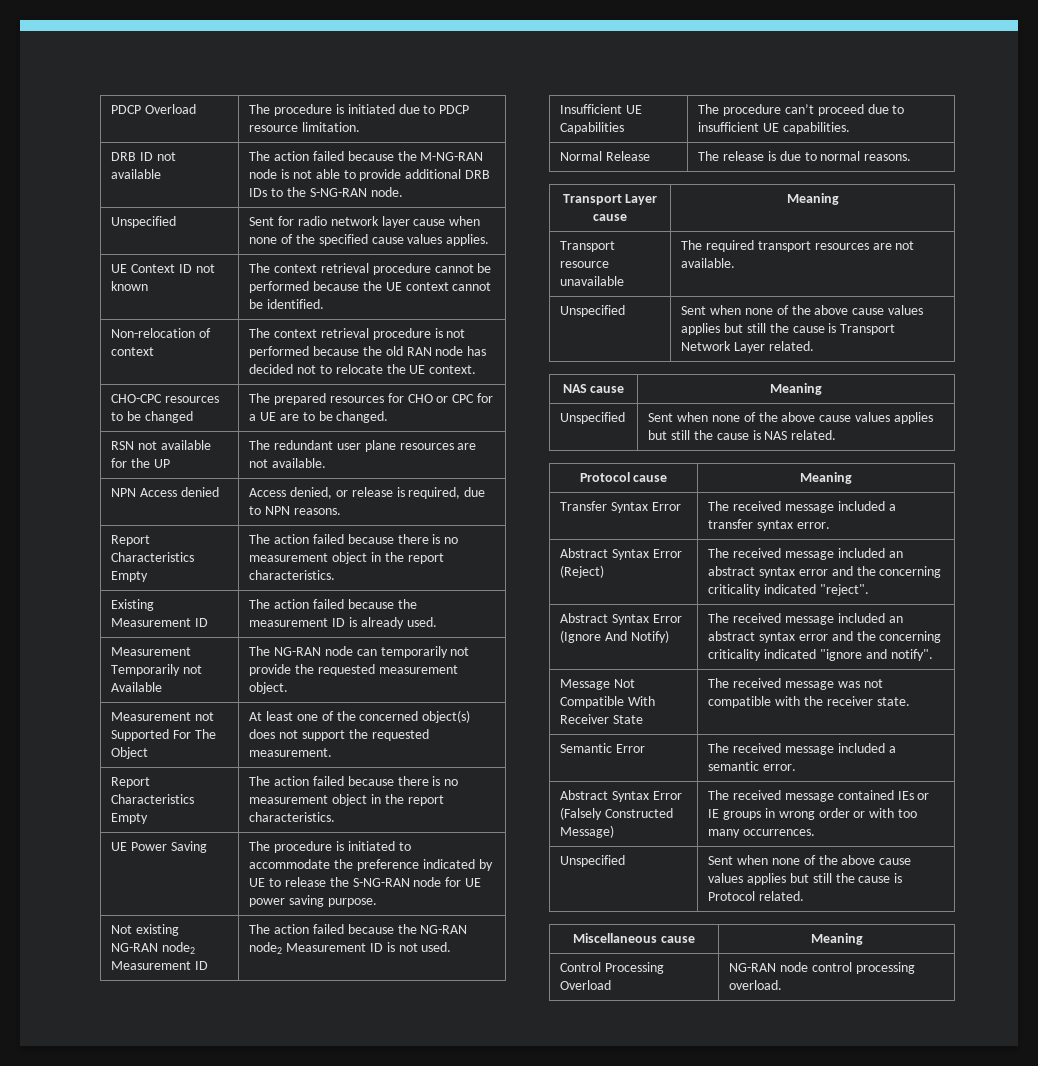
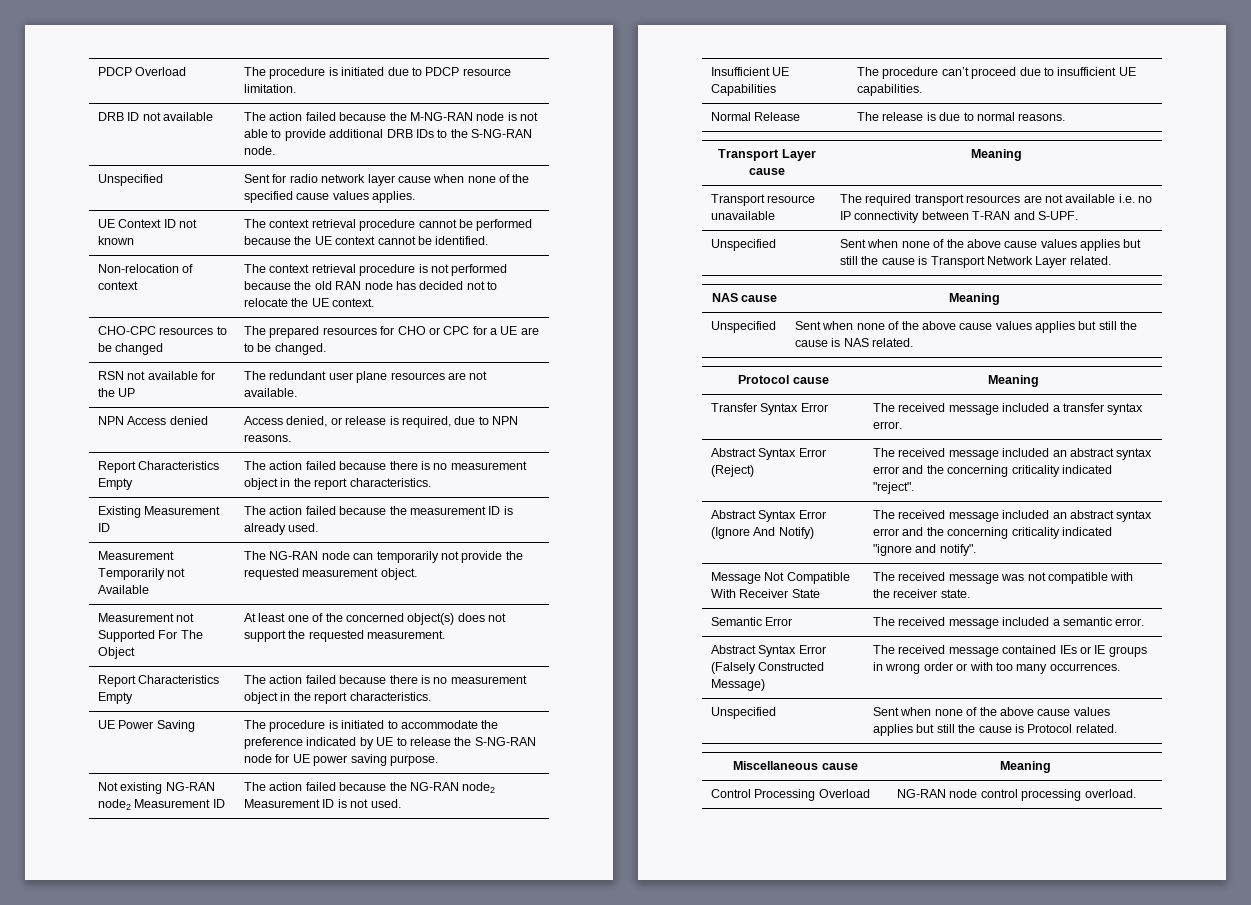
[681,258,736,268] available. -> [1065,194,1153,203] [840,211,1078,223] available i.e. no IP connectivity between T-RAN and S-UPF.

